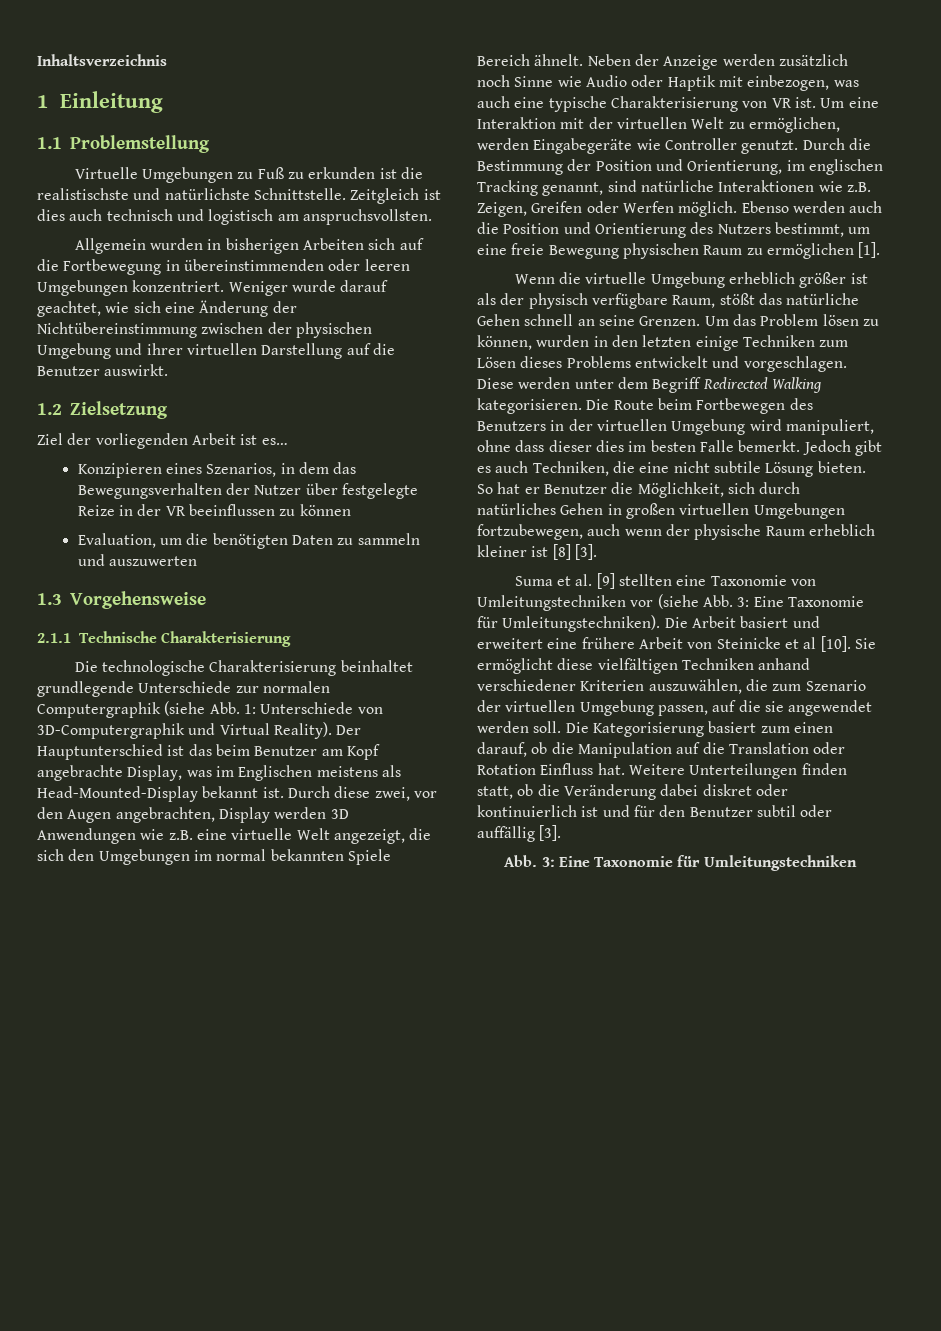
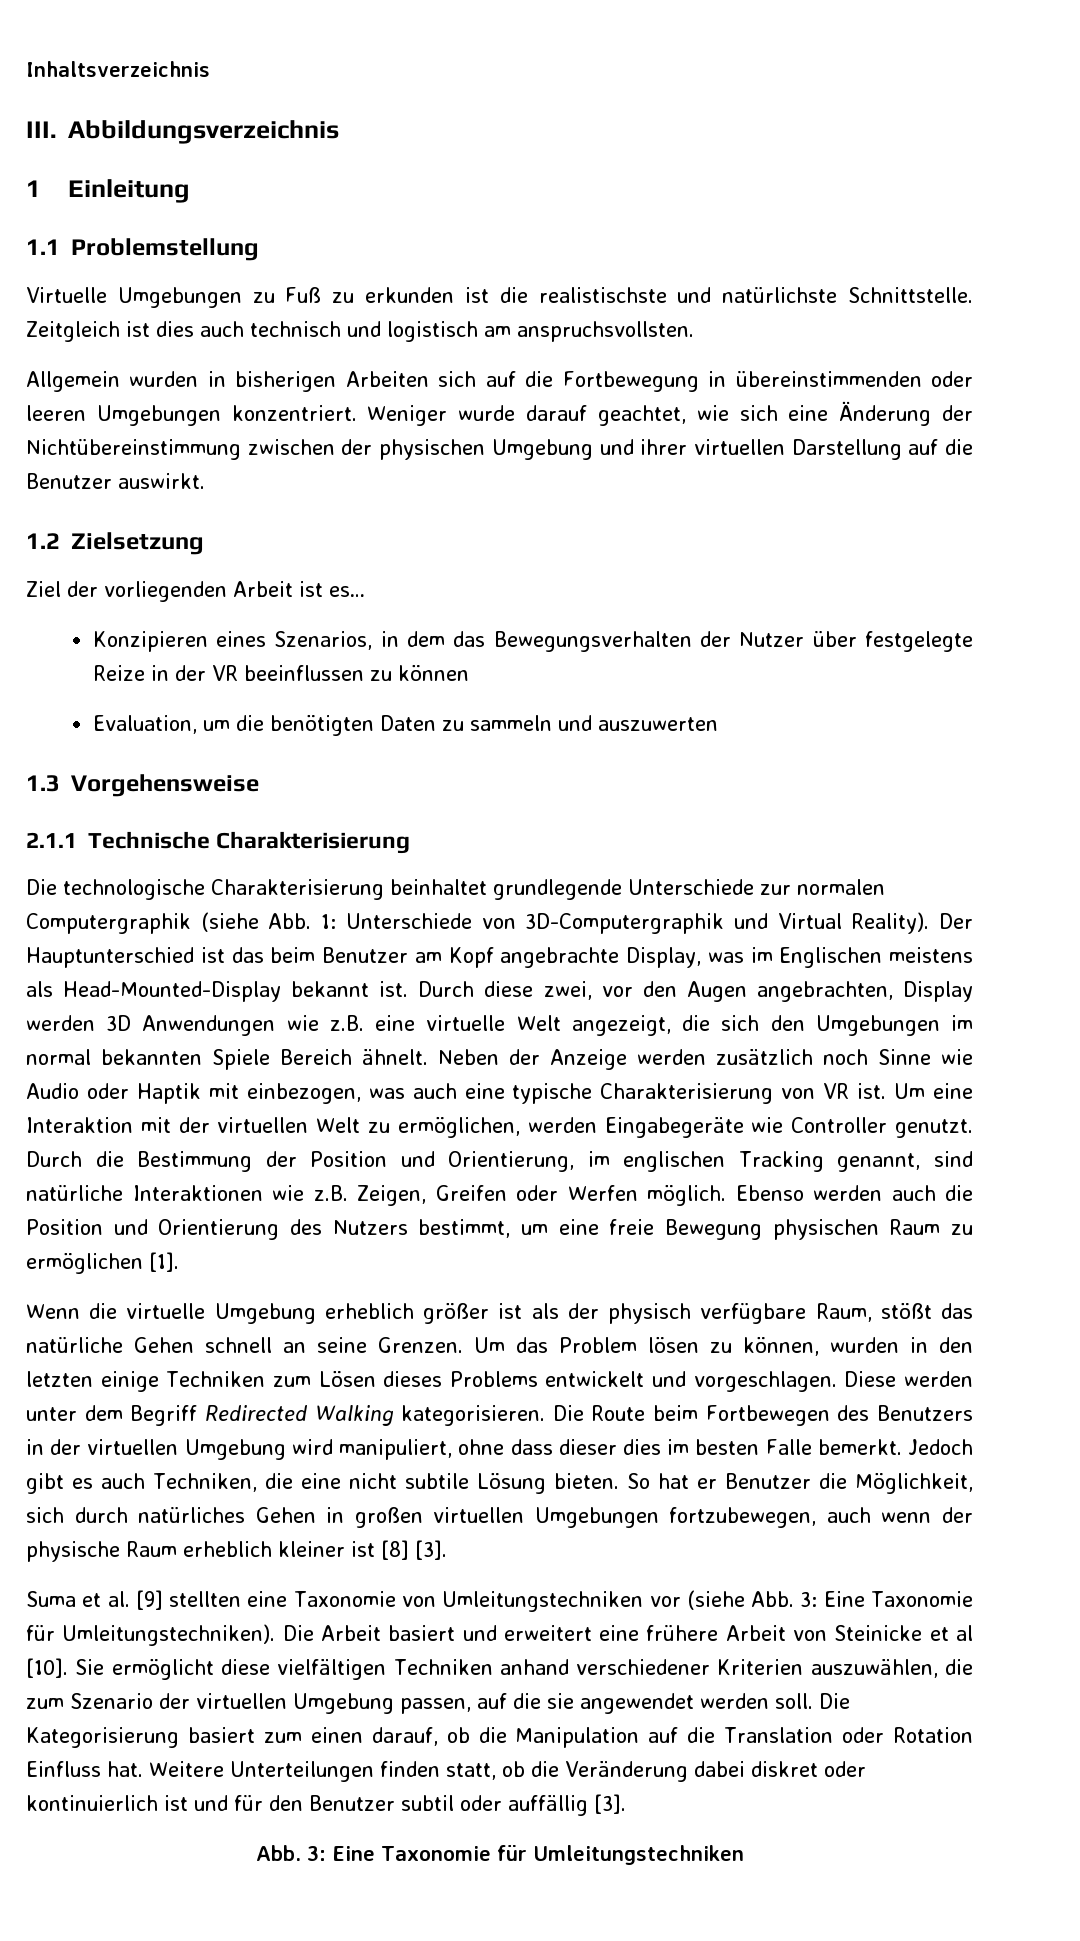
(167, 60) none -> [26,120,340,144] // III. Abbildungsverzeichnis

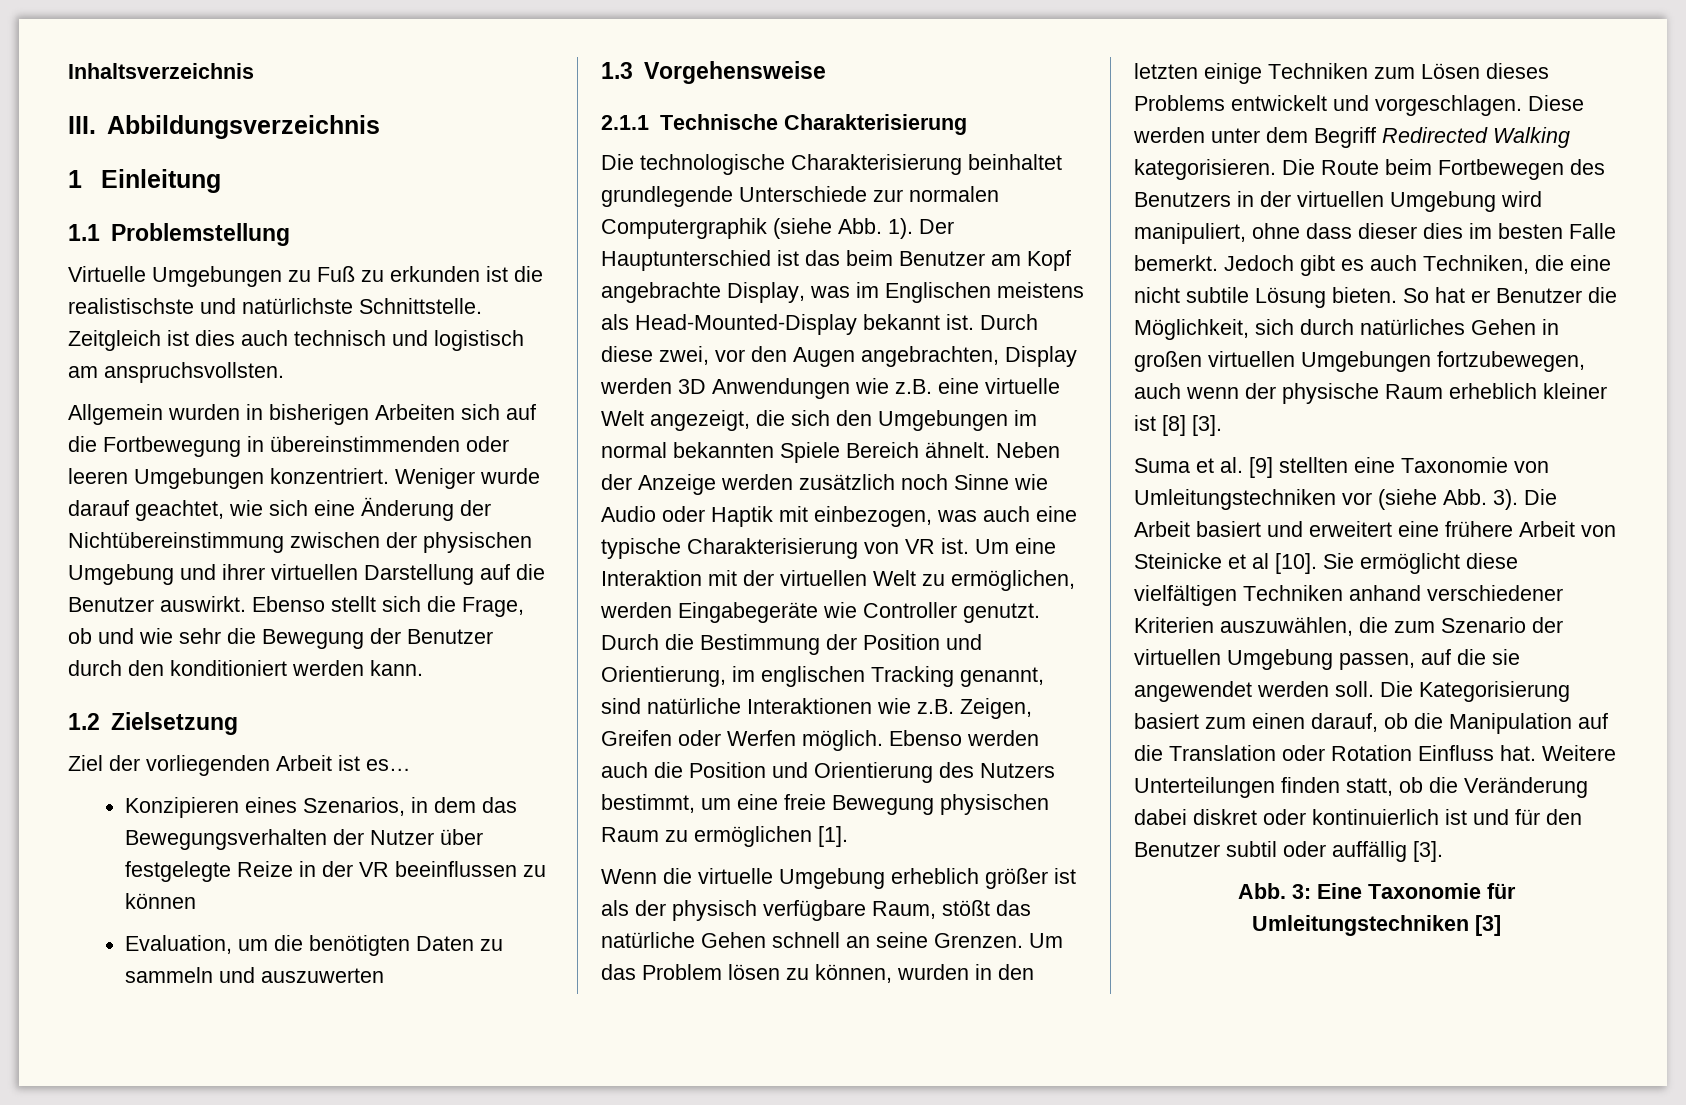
(205, 481) none -> [252,596,524,617] [68,628,493,649] [68,660,423,676] Ebenso stellt sich die Frage, ob und wie sehr die Bewegung der Benutzer durch den konditioniert werden kann.
[321,912,930,934] 1: Unterschiede von 3D-Computergraphik und Virtual Reality). -> [888,218,913,239] 1).
[800,1591,974,1607] [26,1624,276,1646] 3: Eine Taxonomie für Umleitungstechniken). -> [1493,489,1518,510] 3).
(744, 1855) none -> [1474,915,1501,936] [3]

